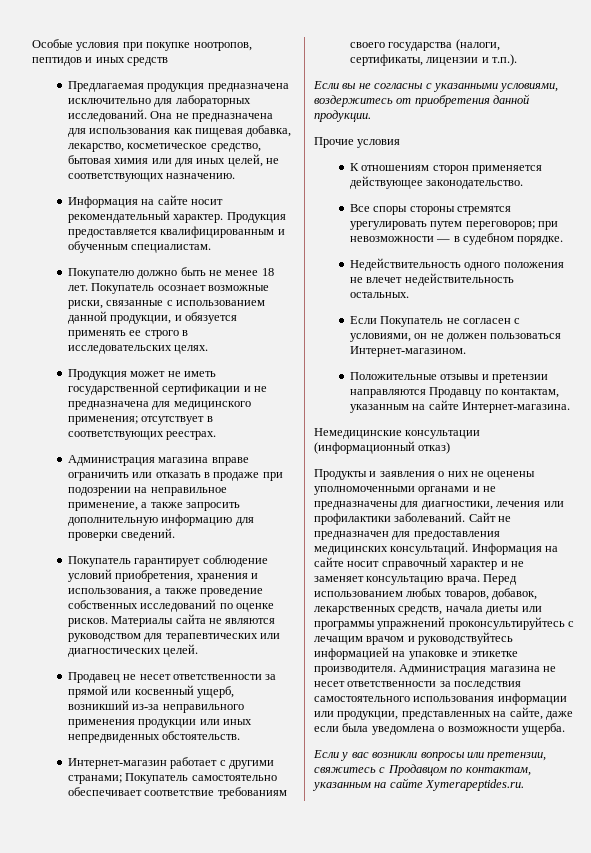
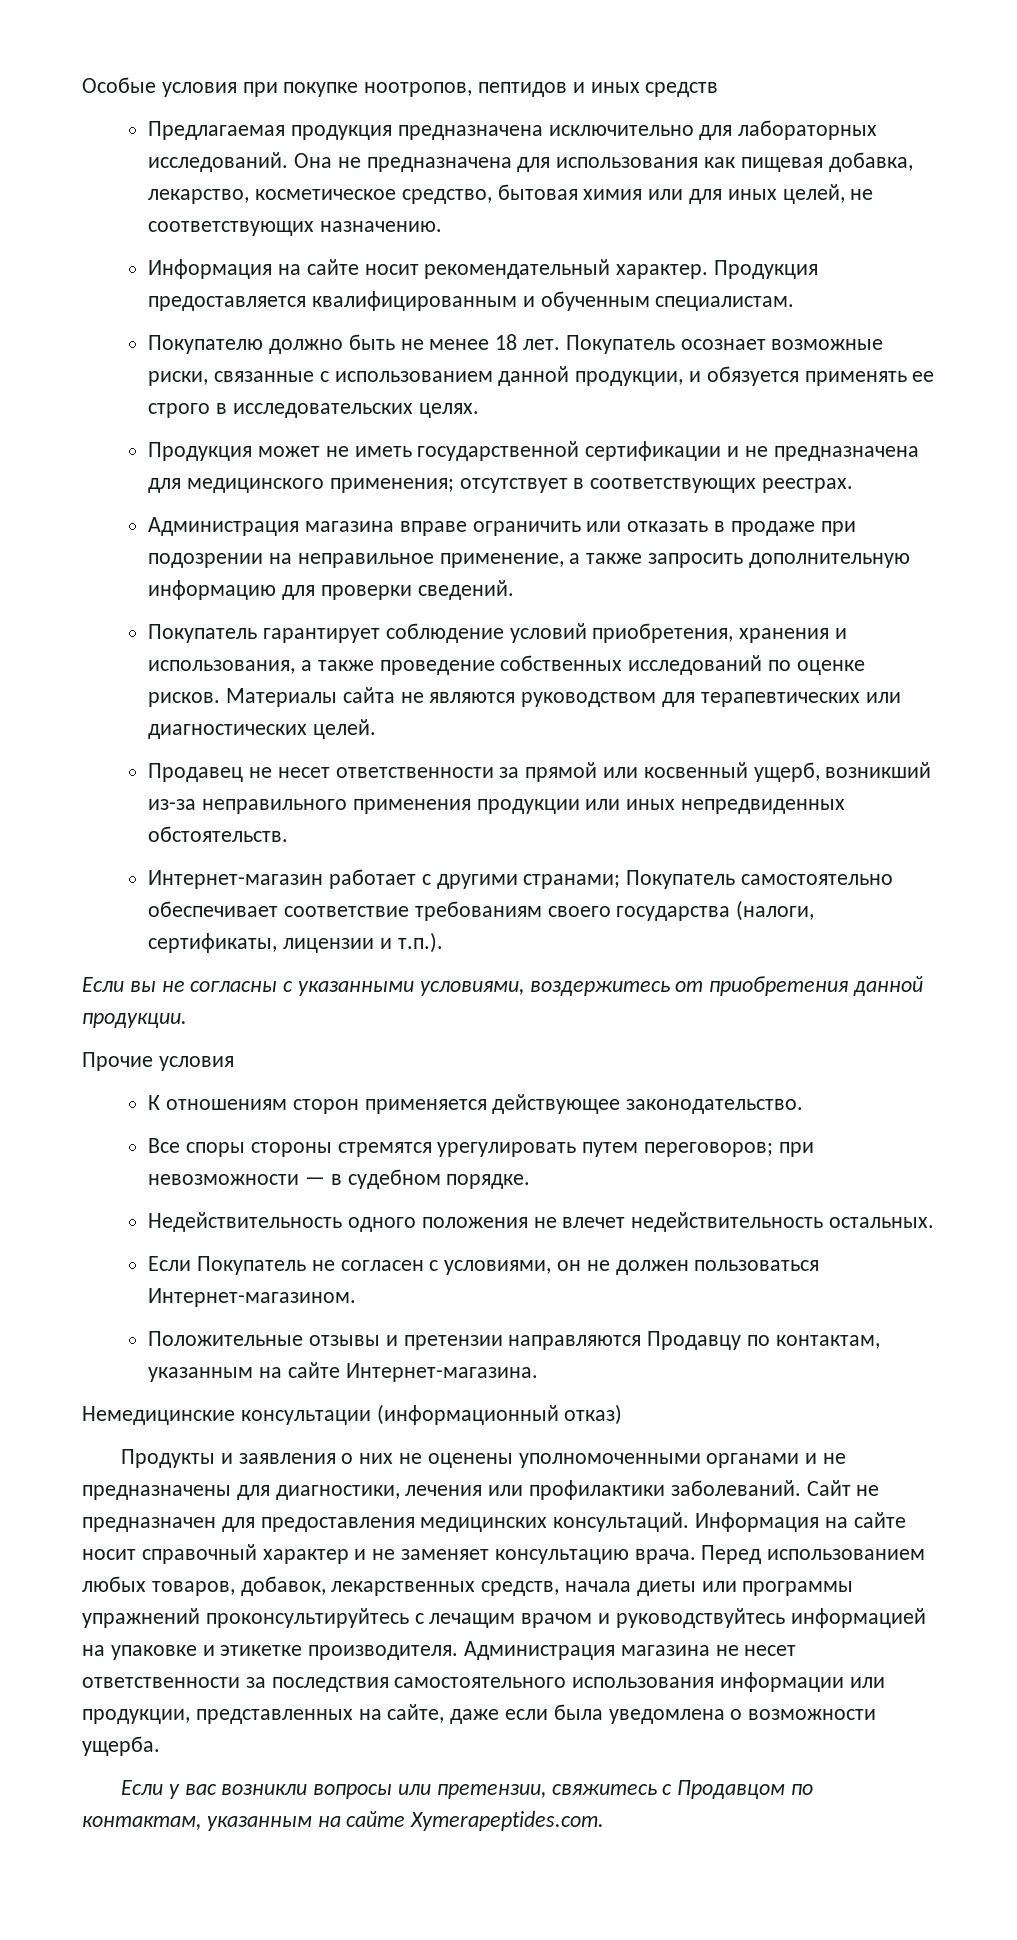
[425,779,525,791] Xymerapeptides.ru. -> [410,1811,605,1831] Xymerapeptides.com.

